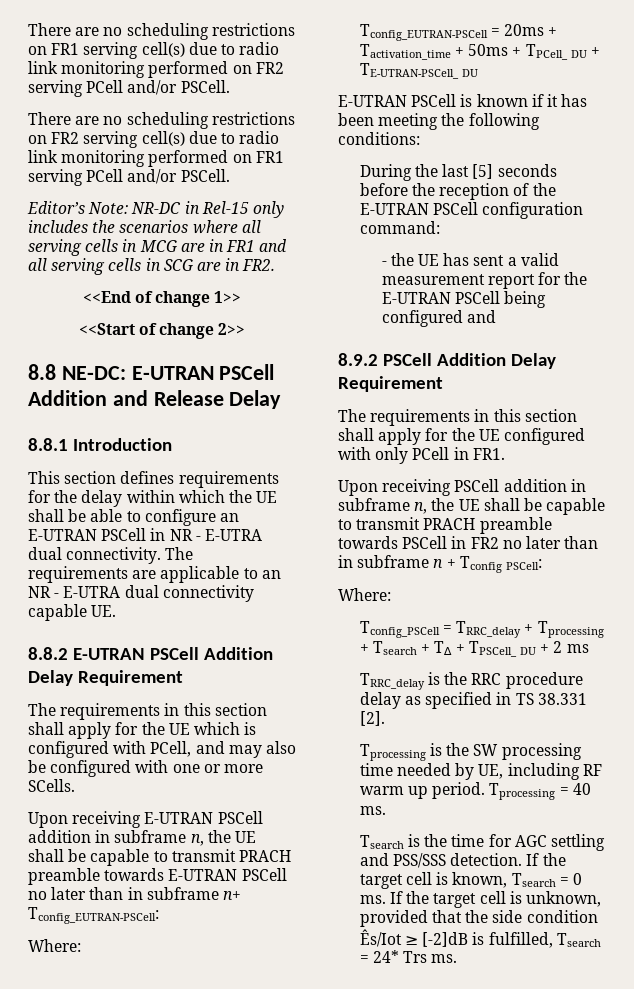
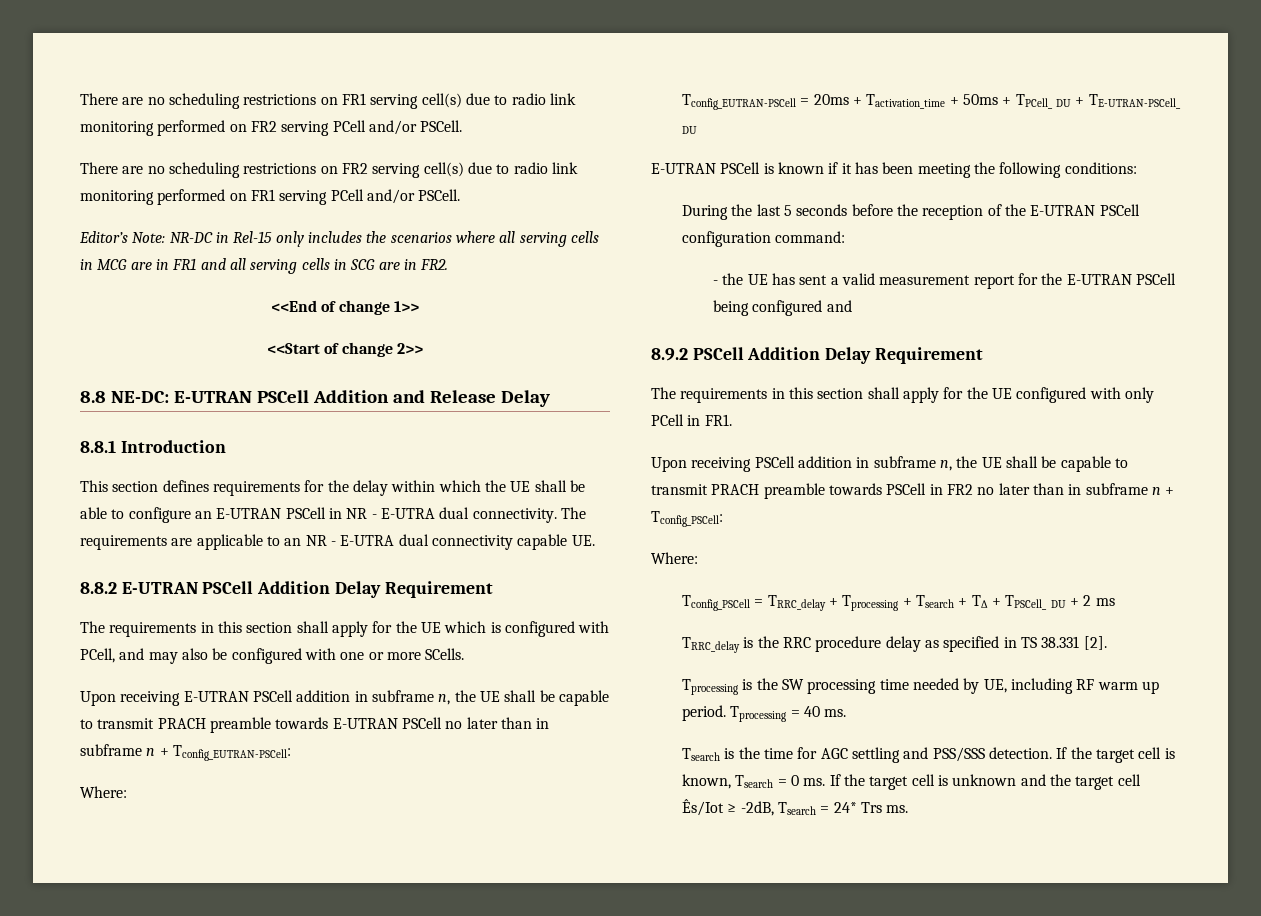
[222,891,241,900] n+ -> [146,748,169,756] n +
[472,164,494,179] [5] -> [784,205,793,216] 5
[459,556,542,573] Tconfig PSCell: -> [651,511,723,527] Tconfig_PSCell:
[525,891,601,907] [359,910,598,927] [359,929,553,948] unknown, provided that the side condition Ês/Iot ≥ [-2]dB is fulfilled, -> [952,774,1141,790] [682,799,774,816] unknown and the target cell Ês/Iot ≥ -2dB,

